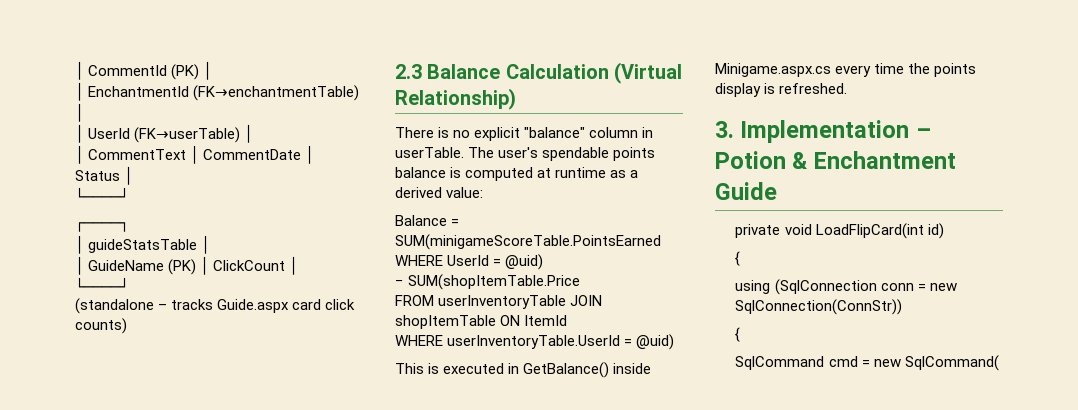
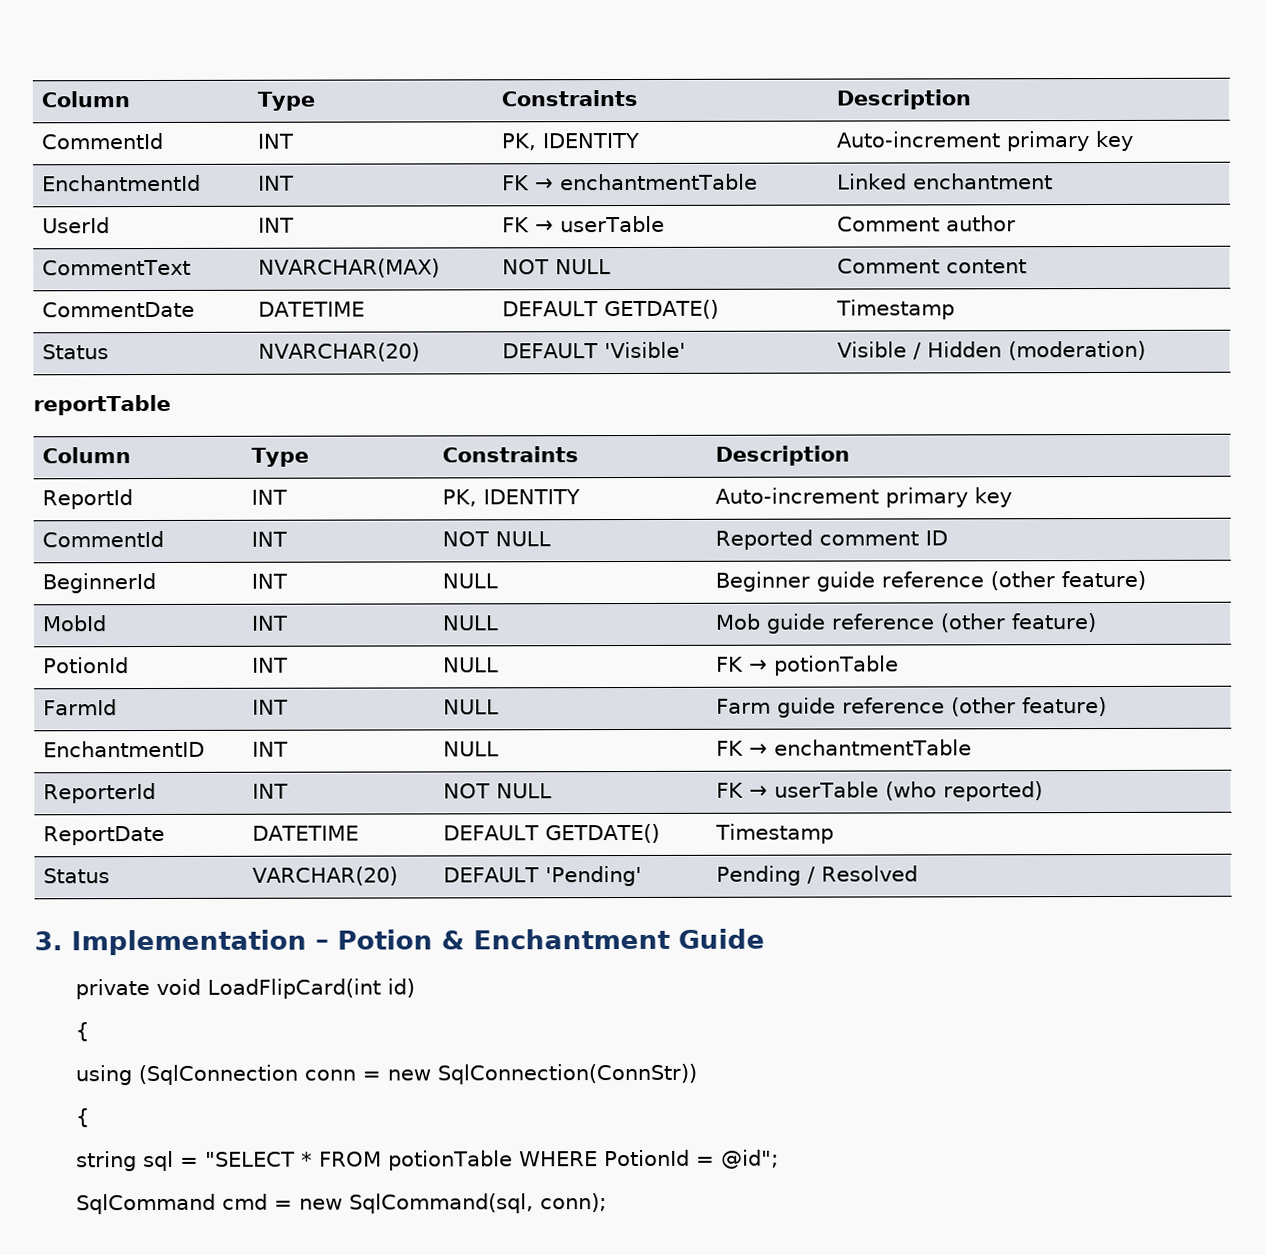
[75,61,213,80] [75,82,360,101] [75,103,84,122] [75,124,254,143] [75,145,315,164] [75,166,134,185] [75,187,129,202] [75,222,129,232] [75,235,211,254] [75,256,299,275] [75,277,129,292] [75,298,356,314] [75,318,127,334] [395,62,683,84] [395,88,516,110] [395,127,654,141] [395,147,656,161] [395,167,639,181] [395,187,484,198] [395,215,460,226] [395,234,661,250] [395,254,544,270] [395,274,581,290] [395,295,603,309] [395,315,568,329] [395,334,675,350] [395,362,652,378] [715,63,977,77] [715,83,848,97] │ CommentId (PK) │ // │ EnchantmentId (FK→enchantmentTable) │ // │ UserId (FK→userTable) │ // │ CommentText │ CommentDate │ Status │ // └────┘ // ┌────┐ // │ guideStatsTable │ // │ GuideName (PK) │ ClickCount │ // └────┘ // (standalone – tracks Guide.aspx card click counts) // 2.3 Balance Calculation (Virtual Relationship) // There is no explicit "balance" column in userTable. The user's spendable points balance is computed at runtime as a derived value: // Balance = SUM(minigameScoreTable.PointsEarned WHERE UserId = @uid) // − SUM(shopItemTable.Price // FROM userInventoryTable JOIN shopItemTable ON ItemId // WHERE userInventoryTable.UserId = @uid) // This is executed in GetBalance() inside Minigame.aspx.cs every time the points display is refreshed. -> [41,91,131,108] [257,91,316,111] [501,89,639,107] [836,89,972,110] [41,132,164,150] [257,133,294,149] [501,132,640,151] [836,130,1135,152] [42,174,202,192] [258,175,295,191] [502,173,759,191] [837,173,1054,190] [42,217,111,234] [258,217,295,233] [502,215,666,233] [837,215,1017,232] [42,259,192,276] [258,258,441,278] [502,259,612,275] [837,258,1028,274] [42,301,196,318] [258,301,366,317] [502,299,720,320] [836,299,956,320] [42,344,110,360] [258,342,421,362] [502,341,687,359] [837,340,1147,361] [33,394,171,416] [42,447,132,464] [251,447,310,467] [442,446,580,463] [715,445,851,466] [42,489,134,510] [251,489,288,505] [442,489,581,507] [715,487,1013,508] [42,530,165,548] [251,531,288,547] [442,531,552,547] [715,529,949,550] [42,572,157,594] [251,573,288,589] [442,573,499,589] [715,570,1147,592] [42,615,108,632] [251,615,289,631] [442,615,500,631] [715,613,1098,634] [43,657,130,674] [252,657,289,673] [443,657,500,673] [716,655,900,676] [43,699,118,716] [252,699,289,715] [443,699,500,715] [716,697,1108,718] [43,740,206,758] [252,741,289,757] [443,741,500,757] [716,739,973,756] [43,782,157,804] [252,783,289,799] [443,783,553,799] [716,781,1044,802] [43,825,166,846] [252,825,360,841] [443,823,661,844] [715,823,835,844] [43,868,111,884] [252,866,399,886] [443,865,643,887] [716,865,919,886] Column | Type | Constraints | Description // CommentId | INT | PK, IDENTITY | Auto-increment primary key // EnchantmentId | INT | FK → enchantmentTable | Linked enchantment // UserId | INT | FK → userTable | Comment author // CommentText | NVARCHAR(MAX) | NOT NULL | Comment content // CommentDate | DATETIME | DEFAULT GETDATE() | Timestamp // Status | NVARCHAR(20) | DEFAULT 'Visible' | Visible / Hidden (moderation) // reportTable // Column | Type | Constraints | Description // ReportId | INT | PK, IDENTITY | Auto-increment primary key // CommentId | INT | NOT NULL | Reported comment ID // BeginnerId | INT | NULL | Beginner guide reference (other feature) // MobId | INT | NULL | Mob guide reference (other feature) // PotionId | INT | NULL | FK → potionTable // FarmId | INT | NULL | Farm guide reference (other feature) // EnchantmentID | INT | NULL | FK → enchantmentTable // ReporterId | INT | NOT NULL | FK → userTable (who reported) // ReportDate | DATETIME | DEFAULT GETDATE() | Timestamp // Status | VARCHAR(20) | DEFAULT 'Pending' | Pending / Resolved
(741, 334) none -> [75,1149,779,1172] // string sql = "SELECT * FROM potionTable WHERE PotionId = @id";
[904,355,999,371] SqlCommand( -> [348,1193,607,1214] SqlCommand(sql, conn);

